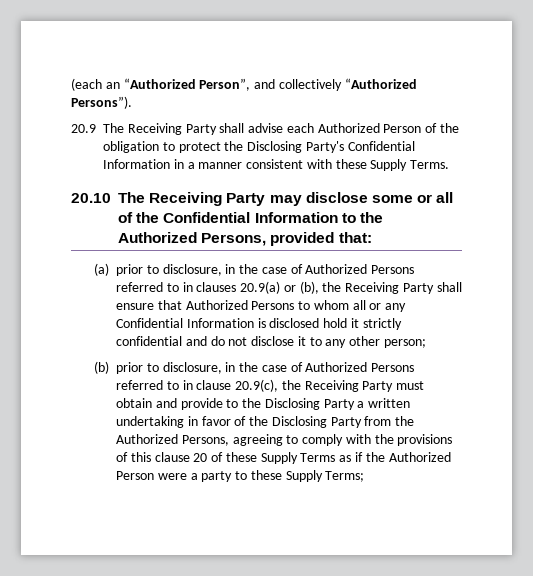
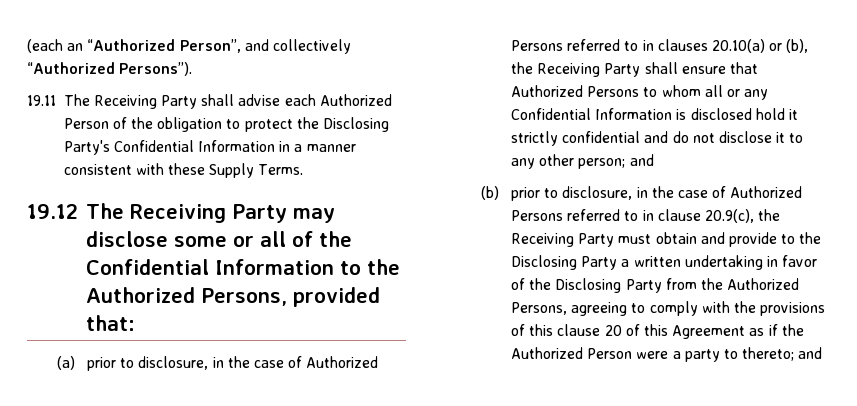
[71,124,96,133] 20.9 -> [27,95,56,106] 19.11
[71,193,111,203] 20.10 -> [27,204,78,219] 19.12
[240,281,281,294] 20.9(a) -> [712,39,766,53] 20.10(a)
(427, 343) none -> [629,154,654,166] and
[225,452,336,464] these Supply Terms -> [644,324,746,339] this Agreement
[250,470,365,482] these Supply Terms; -> [742,347,823,361] thereto; and

